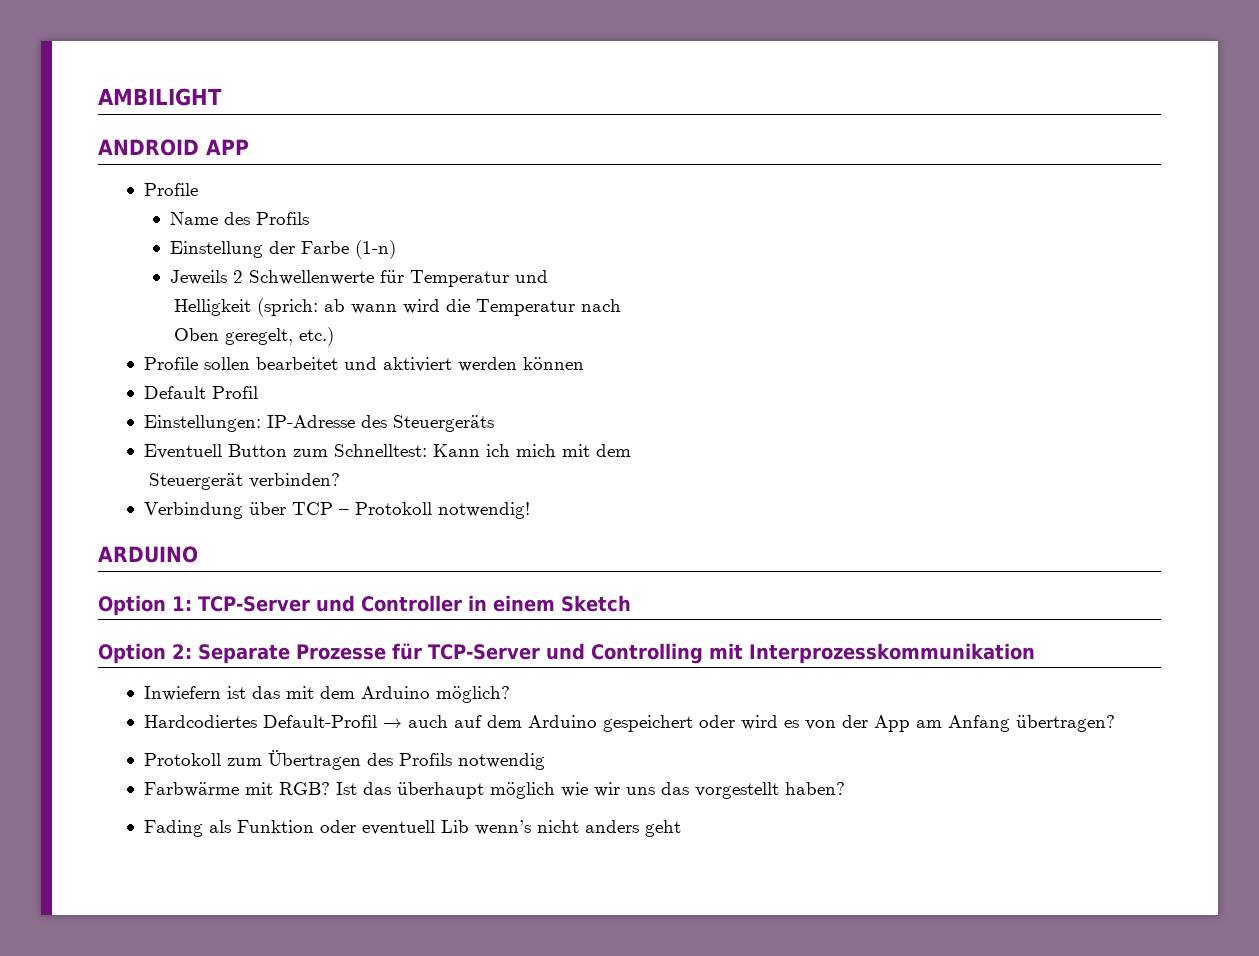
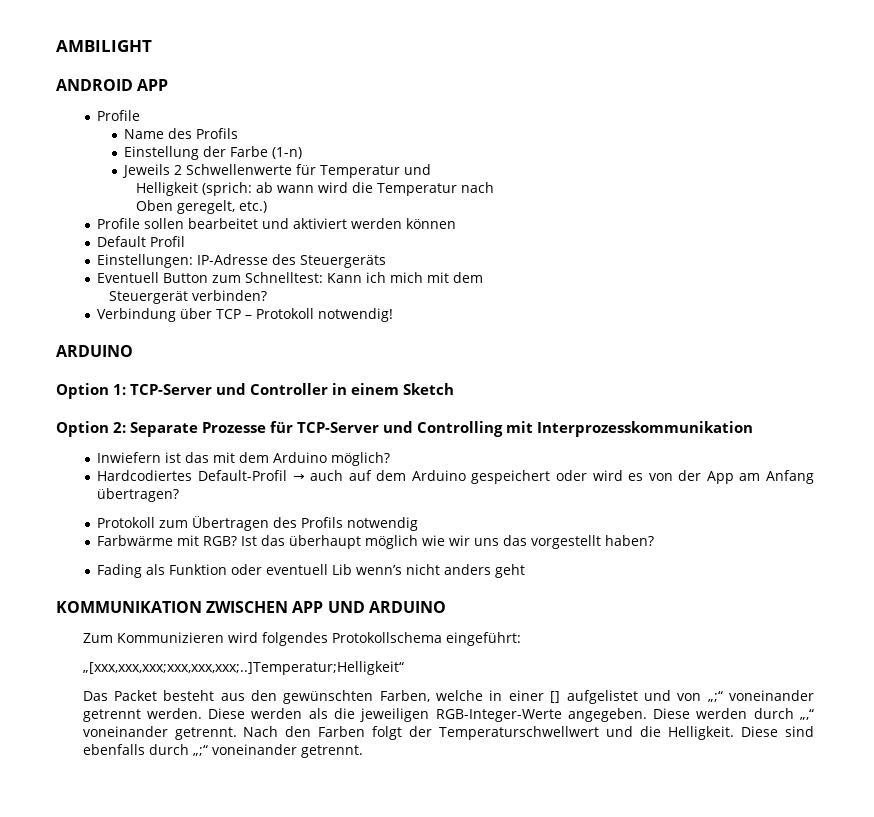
(682, 828) none -> [56,601,446,613] [82,632,521,646] [82,661,404,675] [82,690,815,704] [82,708,815,722] [82,726,815,740] [82,744,363,758] // KOMMUNIKATION ZWISCHEN APP UND ARDUINO // Zum Kommunizieren wird folgendes Protokollschema eingeführt: // „[xxx,xxx,xxx;xxx,xxx,xxx;..]Temperatur;Helligkeit“ // Das Packet besteht aus den gewünschten Farben, welche in einer [] aufgelistet und von „;“ voneinander getrennt werden. Diese werden als die jeweiligen RGB-Integer-Werte angegeben. Diese werden durch „,“ voneinander getrennt. Nach den Farben folgt der Temperaturschwellwert und die Helligkeit. Diese sind ebenfalls durch „;“ voneinander getrennt.

